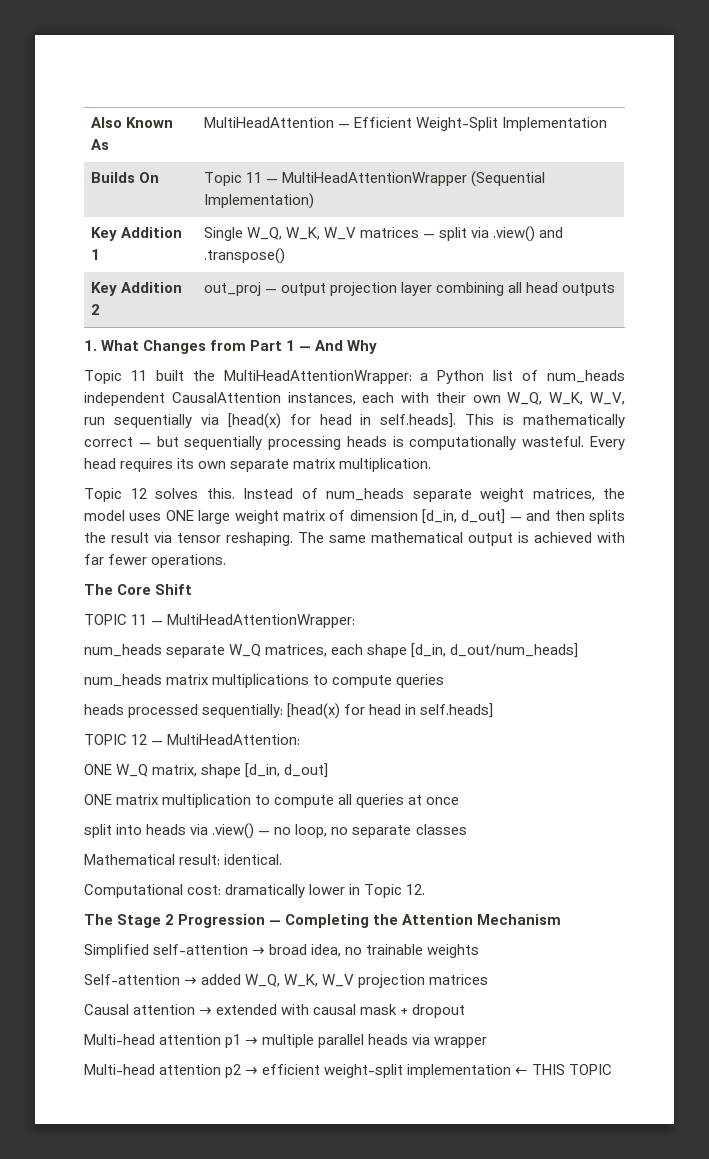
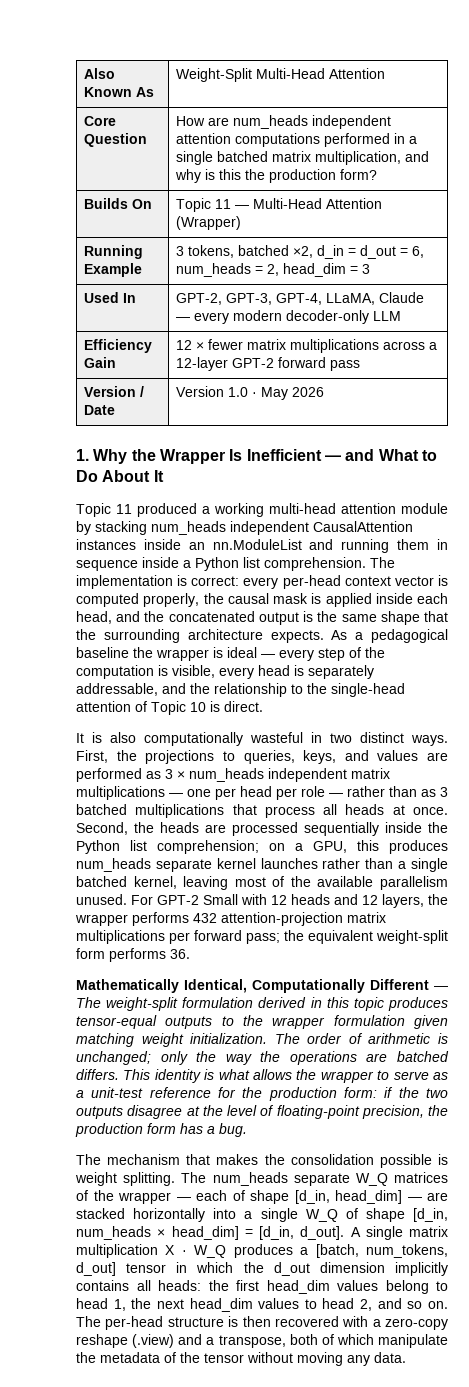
[203,117,607,131] MultiHeadAttention — Efficient Weight-Split Implementation -> [175,68,385,82] [83,116,116,126] [83,133,147,147] [175,115,391,129] [175,133,417,147] [175,151,429,165] [174,169,377,183] Weight-Split Multi-Head Attention // Core Question | How are num_heads independent attention computations performed in a single batched matrix multiplication, and why is this the production form?
[281,171,545,187] [203,193,314,209] [90,227,182,241] [90,249,100,260] [203,226,564,242] [203,248,285,264] [90,282,182,296] [90,304,100,315] [203,282,616,296] [84,340,378,354] [84,370,626,384] [84,392,625,406] [84,413,625,429] [84,436,625,450] [84,458,432,472] [84,488,625,502] [84,509,625,524] [84,532,625,546] [84,554,227,568] [84,584,193,595] [84,614,356,628] [84,643,579,658] [84,674,445,688] [84,703,494,719] [84,734,301,745] [84,763,329,778] [84,794,460,808] [84,823,467,839] [84,854,283,865] [84,884,426,898] [84,914,562,928] [84,944,480,958] [84,974,489,988] [84,1004,466,1018] [84,1034,488,1048] [84,1064,613,1078] MultiHeadAttentionWrapper (Sequential Implementation) // Key Addition 1 | Single W_Q, W_K, W_V matrices — split via .view() and .transpose() // Key Addition 2 | out_proj — output projection layer combining all head outputs // 1. What Changes from Part 1 — And Why // Topic 11 built the MultiHeadAttentionWrapper: a Python list of num_heads independent CausalAttention instances, each with their own W_Q, W_K, W_V, run sequentially via [head(x) for head in self.heads]. This is mathematically correct — but sequentially processing heads is computationally wasteful. Every head requires its own separate matrix multiplication. // Topic 12 solves this. Instead of num_heads separate weight matrices, the model uses ONE large weight matrix of dimension [d_in, d_out] — and then splits the result via tensor reshaping. The same mathematical output is achieved with far fewer operations. // The Core Shift // TOPIC 11 — MultiHeadAttentionWrapper: // num_heads separate W_Q matrices, each shape [d_in, d_out/num_heads] // num_heads matrix multiplications to compute queries // heads processed sequentially: [head(x) for head in self.heads] // TOPIC 12 — MultiHeadAttention: // ONE W_Q matrix, shape [d_in, d_out] // ONE matrix multiplication to compute all queries at once // split into heads via .view() — no loop, no separate classes // Mathematical result: identical. // Computational cost: dramatically lower in Topic 12. // The Stage 2 Progression — Completing the Attention Mechanism // Simplified self-attention → broad idea, no trainable weights // Self-attention → added W_Q, W_K, W_V projection matrices // Causal attention → extended with causal mask + dropout // Multi-head attention p1 → multiple parallel heads via wrapper // Multi-head attention p2 → efficient weight-split implementation ← THIS TOPIC -> [252,198,382,209] [175,216,241,230] [83,245,143,259] [83,263,142,277] [175,245,424,259] [175,263,370,277] [83,292,136,303] [175,292,424,305] [175,310,401,324] [83,339,152,353] [83,357,116,368] [175,339,437,353] [175,357,360,371] [83,386,144,397] [83,405,115,415] [175,386,324,400] [76,449,437,464] [76,470,164,482] [76,503,448,517] [76,521,413,535] [76,539,448,553] [76,557,395,571] [76,575,449,589] [76,593,448,607] [76,611,449,625] [76,629,448,643] [76,647,385,661] [76,665,374,679] [76,683,405,697] [76,701,263,715] [76,732,448,746] [76,750,448,764] [76,768,390,782] [76,786,448,800] [76,804,448,818] [76,822,448,836] [76,840,448,854] [76,858,448,872] [76,876,448,890] [76,894,448,908] [75,912,386,926] [76,930,448,944] [76,948,190,962] [76,979,448,993] [76,997,448,1011] [76,1015,448,1029] [76,1033,448,1047] [76,1051,449,1065] [76,1069,448,1083] [76,1087,448,1101] [76,1105,448,1119] [75,1123,247,1137] [76,1154,448,1168] [75,1172,448,1186] [76,1190,448,1204] [76,1208,448,1222] [76,1226,448,1240] [76,1244,448,1258] [76,1262,448,1276] [76,1280,448,1294] [76,1298,448,1312] [76,1316,448,1330] [76,1334,448,1348] [76,1352,406,1366] Multi-Head Attention (Wrapper) // Running Example | 3 tokens, batched ×2, d_in = d_out = 6, num_heads = 2, head_dim = 3 // Used In | GPT-2, GPT-3, GPT-4, LLaMA, Claude — every modern decoder-only LLM // Efficiency Gain | 12 × fewer matrix multiplications across a 12-layer GPT-2 forward pass // Version / Date | Version 1.0 · May 2026 // 1. Why the Wrapper Is Inefficient — and What to Do About It // Topic 11 produced a working multi-head attention module by stacking num_heads independent CausalAttention instances inside an nn.ModuleList and running them in sequence inside a Python list comprehension. The implementation is correct: every per-head context vector is computed properly, the causal mask is applied inside each head, and the concatenated output is the same shape that the surrounding architecture expects. As a pedagogical baseline the wrapper is ideal — every step of the computation is visible, every head is separately addressable, and the relationship to the single-head attention of Topic 10 is direct. // It is also computationally wasteful in two distinct ways. First, the projections to queries, keys, and values are performed as 3 × num_heads independent matrix multiplications — one per head per role — rather than as 3 batched multiplications that process all heads at once. Second, the heads are processed sequentially inside the Python list comprehension; on a GPU, this produces num_heads separate kernel launches rather than a single batched kernel, leaving most of the available parallelism unused. For GPT-2 Small with 12 heads and 12 layers, the wrapper performs 432 attention-projection matrix multiplications per forward pass; the equivalent weight-split form performs 36. // Mathematically Identical, Computationally Different — The weight-split formulation derived in this topic produces tensor-equal outputs to the wrapper formulation given matching weight initialization. The order of arithmetic is unchanged; only the way the operations are batched differs. This identity is what allows the wrapper to serve as a unit-test reference for the production form: if the two outputs disagree at the level of floating-point precision, the production form has a bug. // The mechanism that makes the consolidation possible is weight splitting. The num_heads separate W_Q matrices of the wrapper — each of shape [d_in, head_dim] — are stacked horizontally into a single W_Q of shape [d_in, num_heads × head_dim] = [d_in, d_out]. A single matrix multiplication X · W_Q produces a [batch, num_tokens, d_out] tensor in which the d_out dimension implicitly contains all heads: the first head_dim values belong to head 1, the next head_dim values to head 2, and so on. The per-head structure is then recovered with a zero-copy reshape (.view) and a transpose, both of which manipulate the metadata of the tensor without moving any data.

